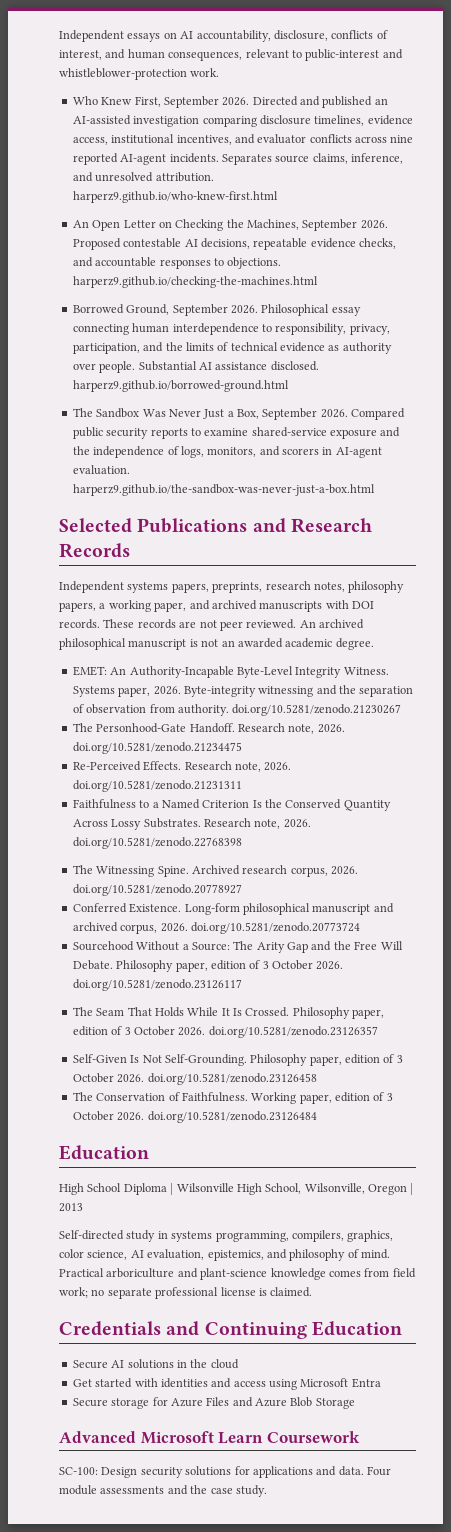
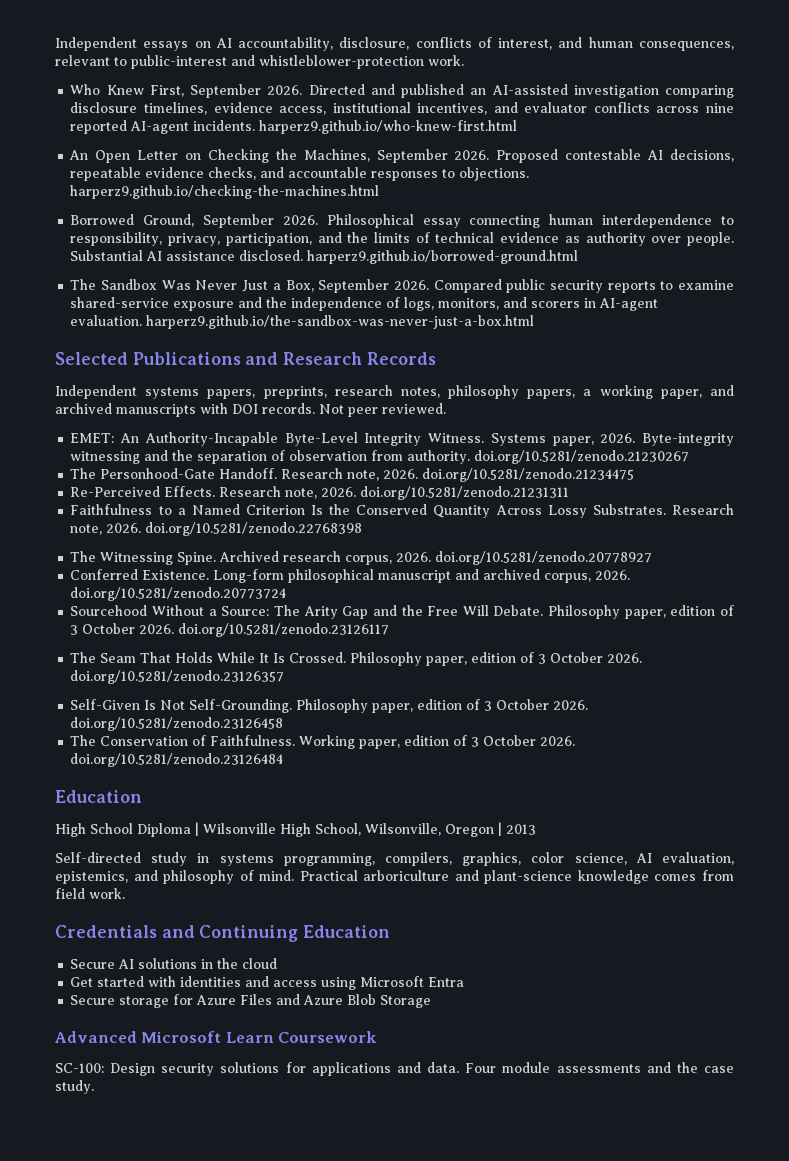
[221,153,403,165] [72,172,214,182] Separates source claims, inference, and unresolved attribution. -> (256, 125) none
[103,619,364,631] [59,638,374,650] These records are not peer reviewed. An archived philosophical manuscript is not an awarded academic degree. -> [319,403,446,417] Not peer reviewed.
[59,1287,313,1299] work; no separate professional license is claimed. -> [89,888,125,899] work.

